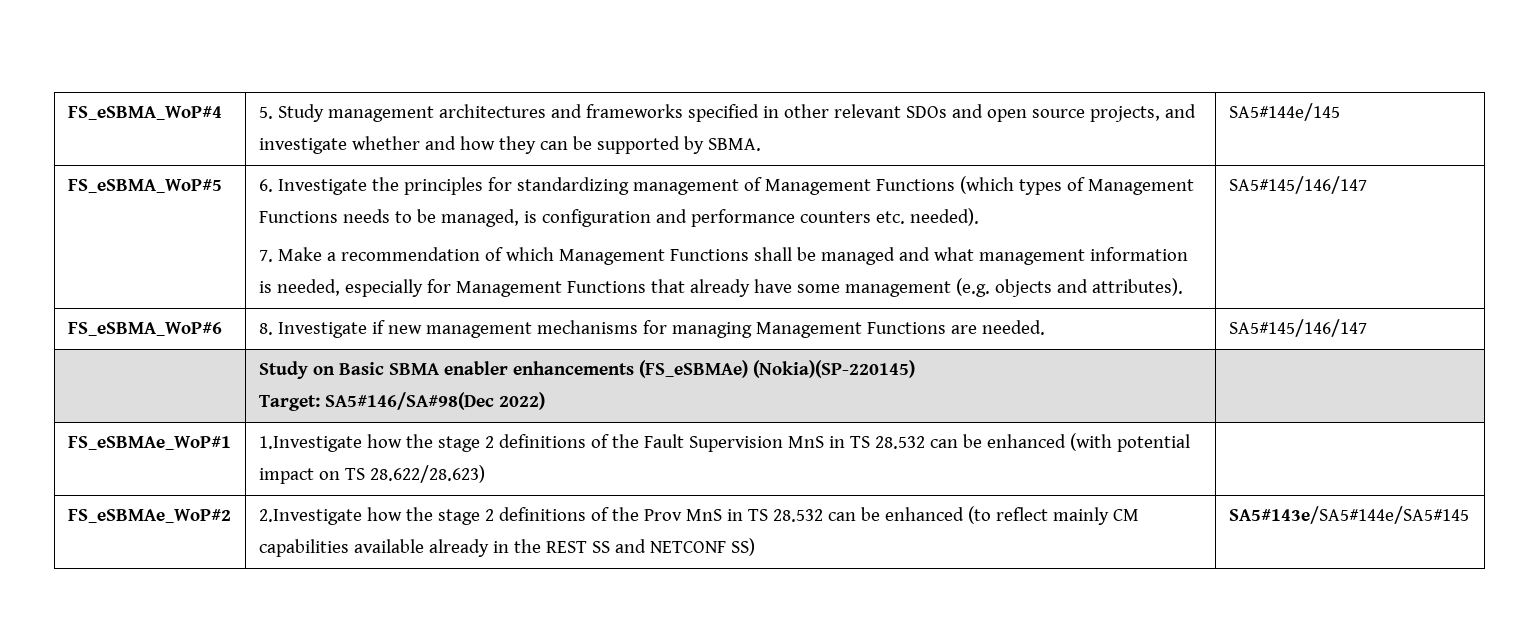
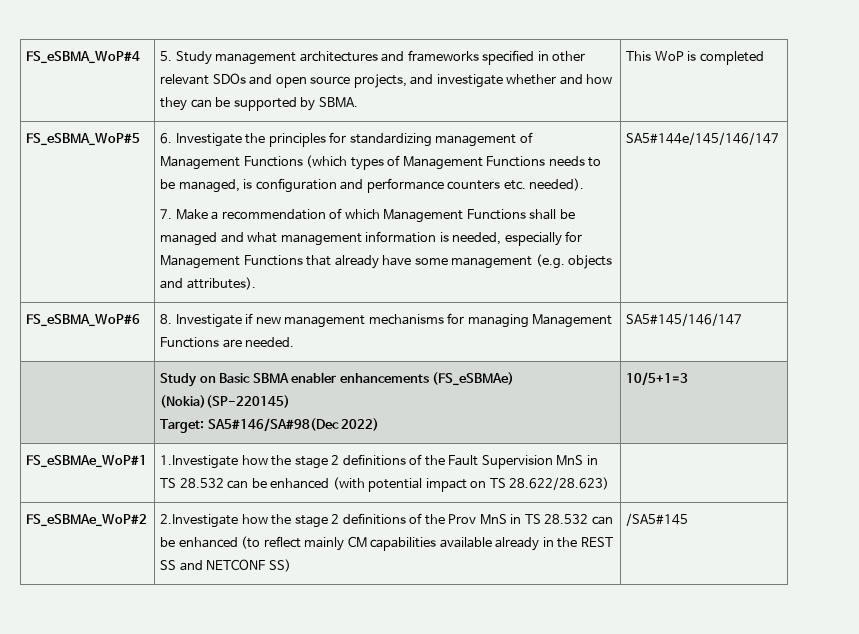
[1228,103,1340,121] SA5#144e/145 -> [626,51,764,65] This WoP is completed
[1228,176,1367,194] SA5#145/146/147 -> [626,132,780,145] SA5#144e/145/146/147
(545, 401) none -> [626,372,689,386] 10/5+1=3
[1228,506,1469,524] SA5#143e/SA5#144e/SA5#145 -> [626,513,689,526] /SA5#145

